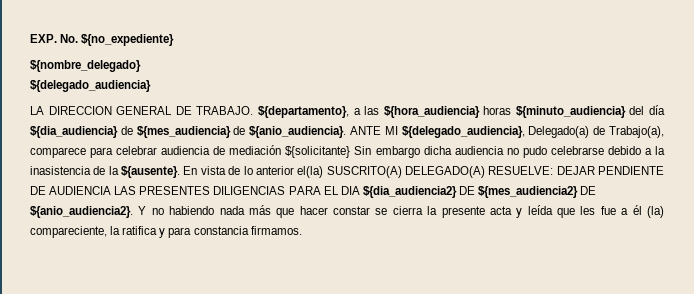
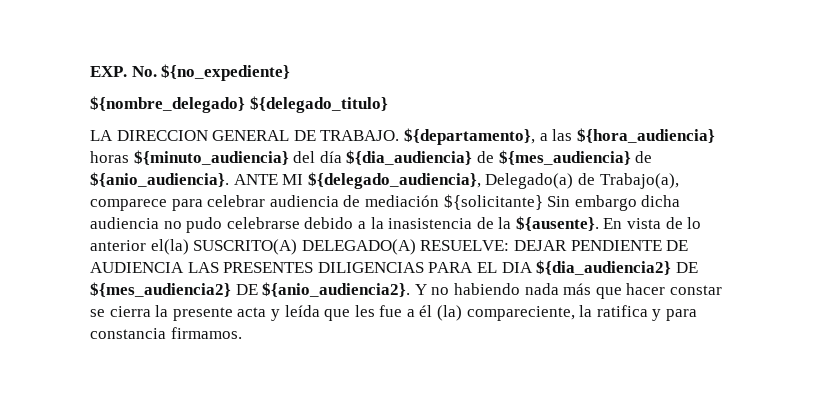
[30,80,151,92] // ${delegado_audiencia} -> [249,96,388,113] ${delegado_titulo}

